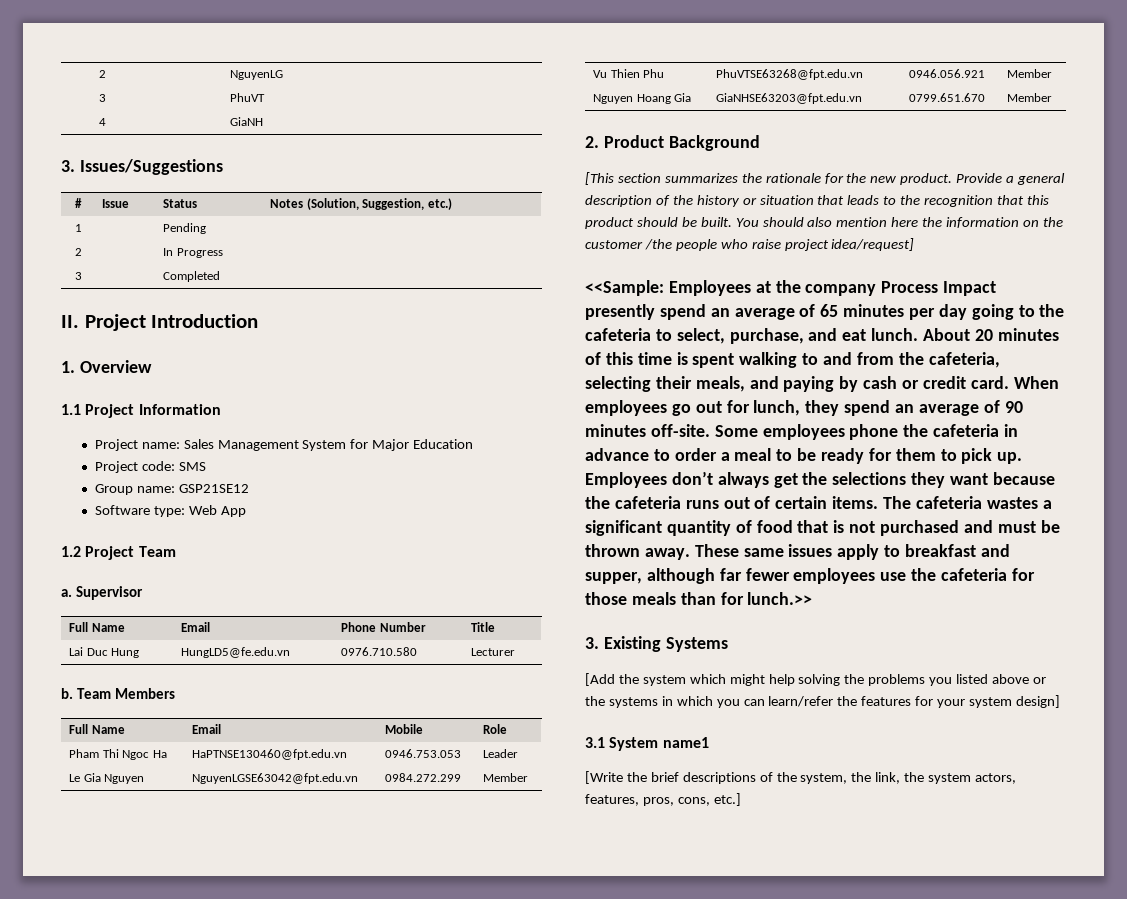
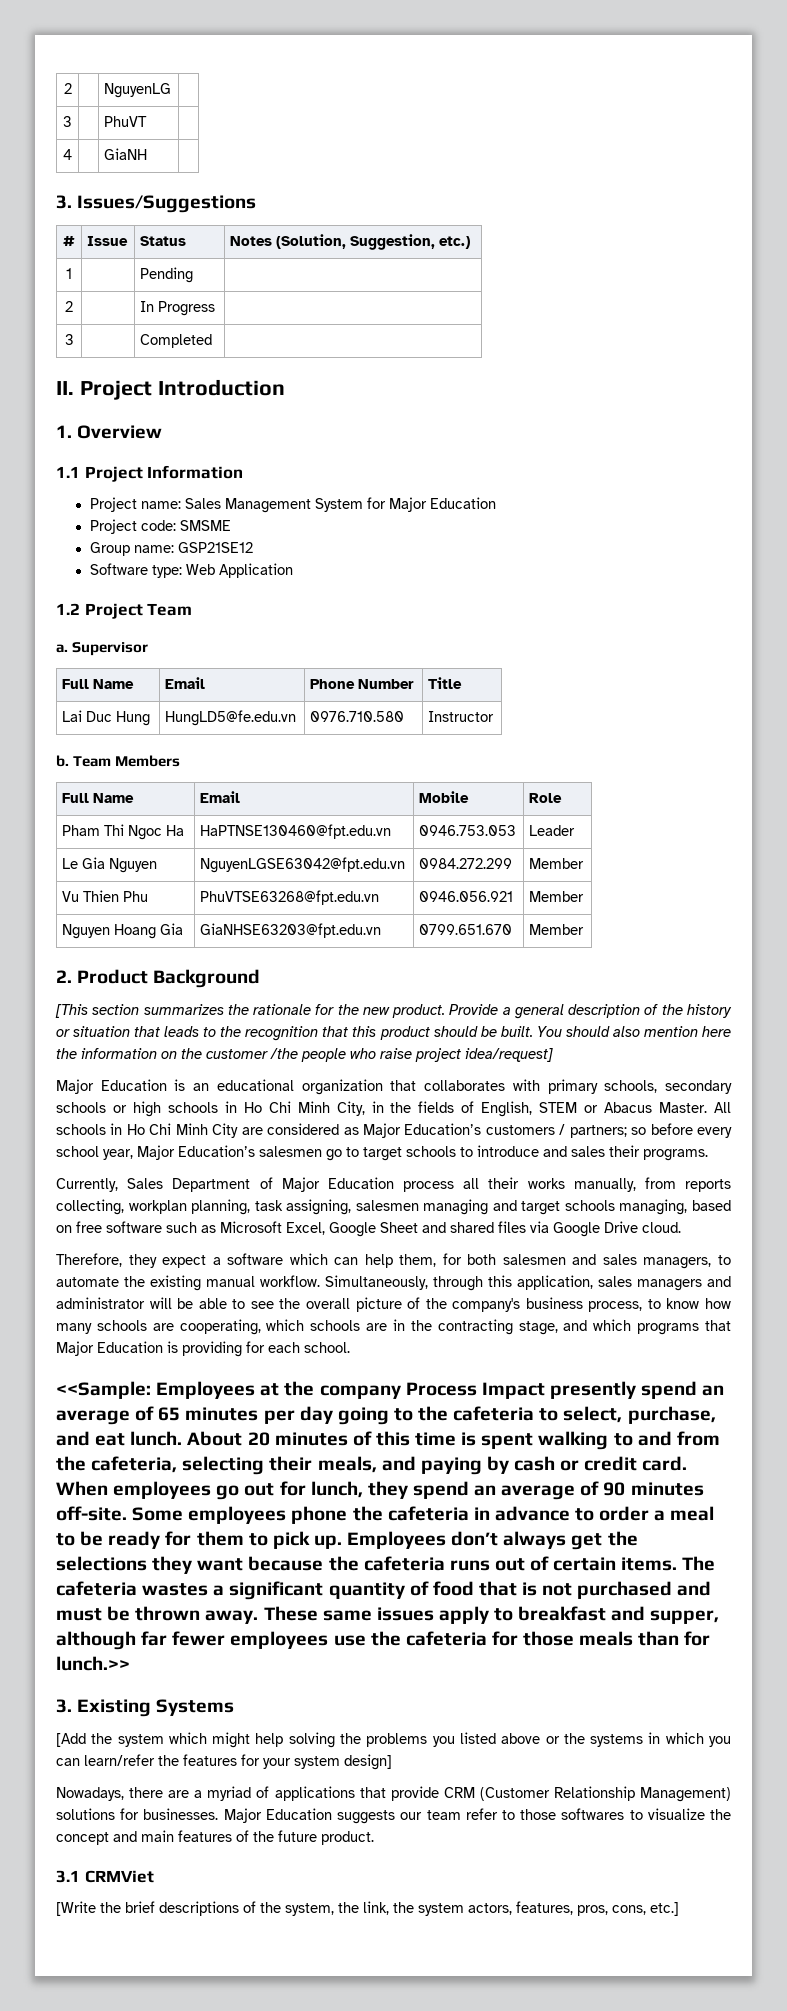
[178,462,206,471] SMS -> [179,520,231,531] SMSME
[220,506,246,517] App -> [218,563,293,578] Application
[471,648,516,656] Lecturer -> [428,711,495,722] Instructor
(915, 244) none -> [56,1079,733,1095] [56,1101,732,1117] [56,1123,732,1138] [56,1145,708,1161] [56,1177,731,1192] [56,1199,731,1215] [56,1221,681,1237] [56,1253,731,1269] [56,1275,731,1291] [56,1297,731,1312] [56,1319,731,1335] [56,1341,350,1357] // Major Education is an educational organization that collaborates with primary schools, secondary schools or high schools in Ho Chi Minh City, in the fields of English, STEM or Abacus Master. All schools in Ho Chi Minh City are considered as Major Education’s customers / partners; so before every school year, Major Education’s salesmen go to target schools to introduce and sales their programs. // Currently, Sales Department of Major Education process all their works manually, from reports collecting, workplan planning, task assigning, salesmen managing and target schools managing, based on free software such as Microsoft Excel, Google Sheet and shared files via Google Drive cloud. // Therefore, they expect a software which can help them, for both salesmen and sales managers, to automate the existing manual workflow. Simultaneously, through this application, sales managers and administrator will be able to see the overall picture of the company's business process, to know how many schools are cooperating, which schools are in the contracting stage, and which programs that Major Education is providing for each school.
(1060, 701) none -> [56,1786,731,1802] [56,1808,731,1824] [56,1830,374,1845] // Nowadays, there are a myriad of applications that provide CRM (Customer Relationship Management) solutions for businesses. Major Education suggests our team refer to those softwares to visualize the concept and main features of the future product.
[609,737,709,751] System name1 -> [84,1870,154,1883] CRMViet

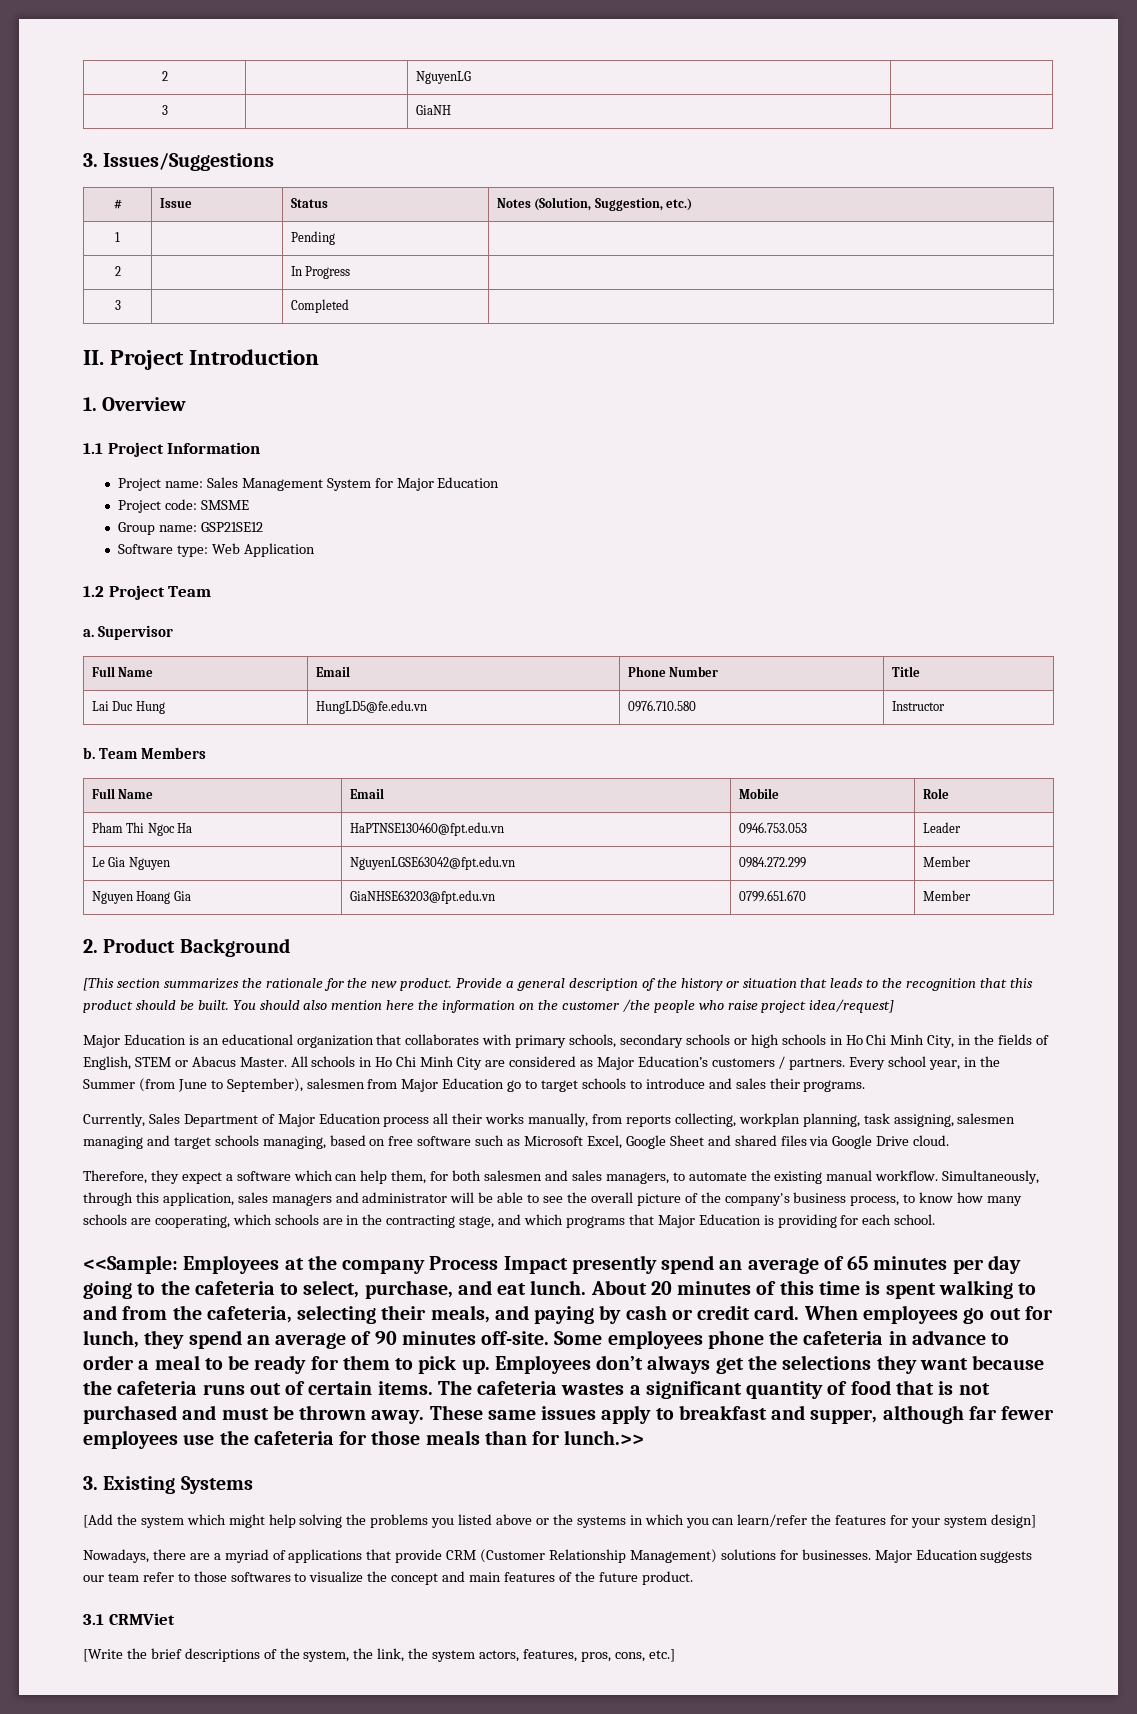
[104,116,148,127] [63,149,72,160] | PhuVT | // 4 | -> (168, 110) none
[62,890,149,902] [200,890,380,905] [419,891,514,902] [529,891,585,902] // Vu Thien Phu | PhuVTSE63268@fpt.edu.vn | 0946.056.921 | Member -> (971, 861) none
[569,1123,732,1138] [56,1145,322,1160] partners; so before every school year, Major Education’s salesmen -> [789,1056,1000,1070] [83,1078,505,1092] partners. Every school year, in the Summer (from June to September), salesmen from Major Education

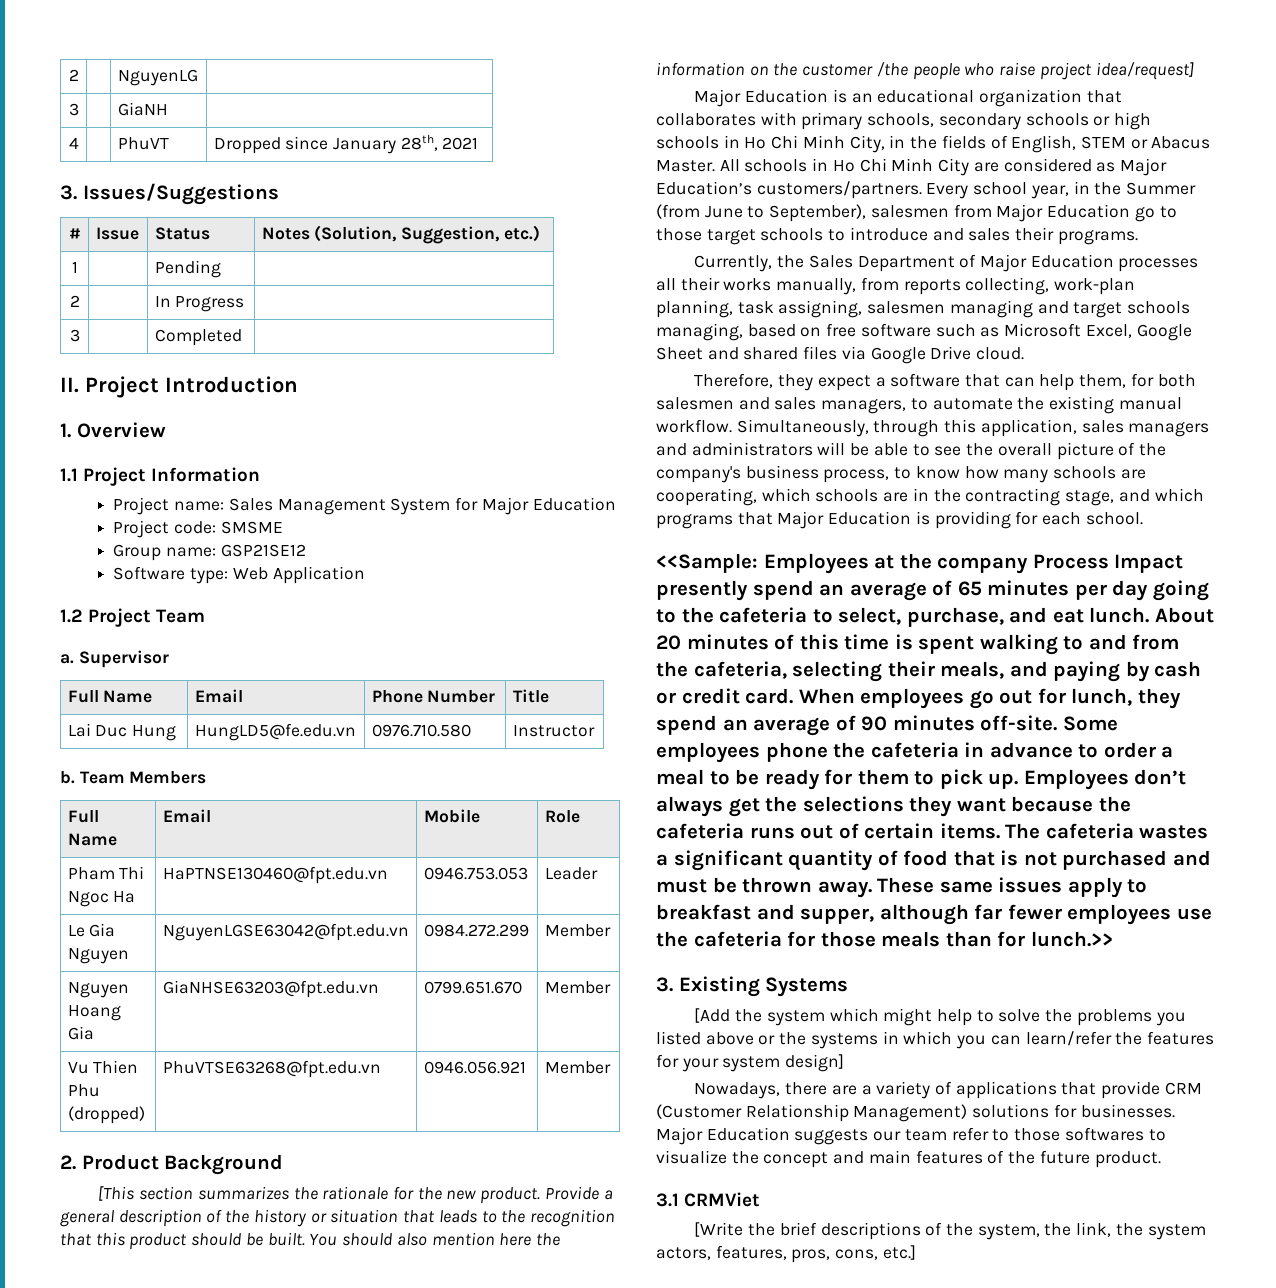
(451, 110) none -> [68,137,79,149] [117,137,169,150] [213,134,479,154] // 4 | | PhuVT | Dropped since January 28th, 2021
(971, 895) none -> [67,1060,139,1074] [67,1084,100,1097] [67,1106,145,1124] [162,1060,381,1078] [423,1061,526,1074] [544,1061,611,1074] // Vu Thien Phu (dropped) | PhuVTSE63268@fpt.edu.vn | 0946.056.921 | Member
[711,1056,846,1070] customers / partners. -> [756,181,922,199] customers/partners.
(538, 1084) none -> [656,228,702,241] those
(145, 1120) none -> [777,255,805,268] the
[383,1117,430,1127] process -> [1118,258,1199,272] processes
[738,1113,800,1127] workplan -> [1054,278,1136,295] work-plan
[293,1170,333,1181] which -> [964,374,1000,387] that
[362,1192,448,1203] administrator -> [691,442,813,456] administrators
[299,1514,343,1528] solving -> [976,1009,1041,1022] to solve
[224,1549,269,1563] myriad -> [876,1081,931,1099] variety

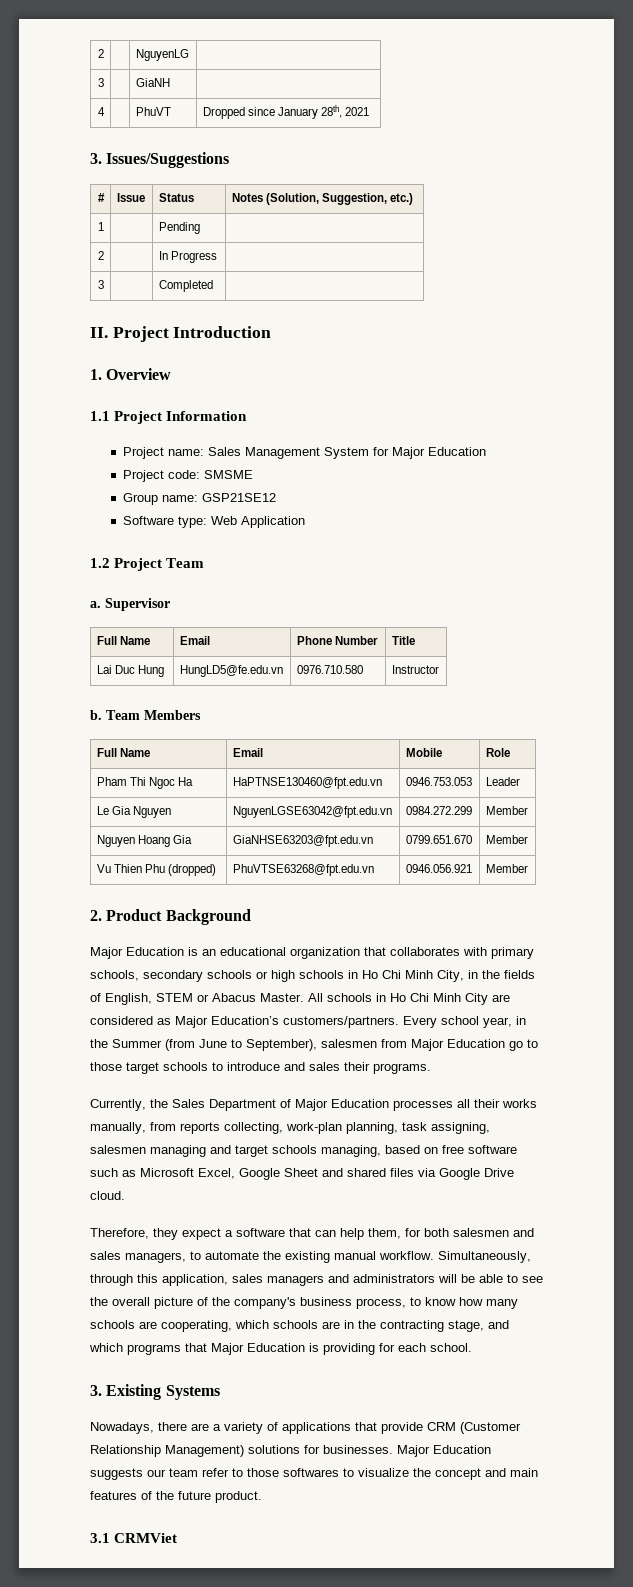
[98,1186,613,1204] [60,1209,615,1227] [60,1232,560,1250] [656,62,1194,80] // [This section summarizes the rationale for the new product. Provide a general description of the history or situation that leads to the recognition that this product should be built. You should also mention here the information on the customer /the people who raise project idea/request] -> (251, 917) none
[656,553,1184,574] [656,580,1209,601] [656,607,1214,627] [656,634,1180,655] [656,661,1202,682] [656,688,1181,709] [656,715,1118,736] [656,742,1174,763] [656,769,1187,790] [656,796,1131,817] [656,823,1209,839] [656,850,1211,871] [656,877,1148,898] [656,904,1212,925] [656,931,1113,947] [656,976,849,997] [694,1008,1186,1026] [656,1031,1214,1049] [656,1054,845,1072] <<Sample: Employees at the company Process Impact presently spend an average of 65 minutes per day going to the cafeteria to select, purchase, and eat lunch. About 20 minutes of this time is spent walking to and from the cafeteria, selecting their meals, and paying by cash or credit card. When employees go out for lunch, they spend an average of 90 minutes off-site. Some employees phone the cafeteria in advance to order a meal to be ready for them to pick up. Employees don’t always get the selections they want because the cafeteria runs out of certain items. The cafeteria wastes a significant quantity of food that is not purchased and must be thrown away. These same issues apply to breakfast and supper, although far fewer employees use the cafeteria for those meals than for lunch.>> // 3. Existing Systems // [Add the system which might help to solve the problems you listed above or the systems in which you can learn/refer the features for your system design] -> [90,1384,220,1400] 3. Existing Systems
[694,1222,1206,1240] [656,1245,916,1263] // [Write the brief descriptions of the system, the link, the system actors, features, pros, cons, etc.] -> (178, 1538) none

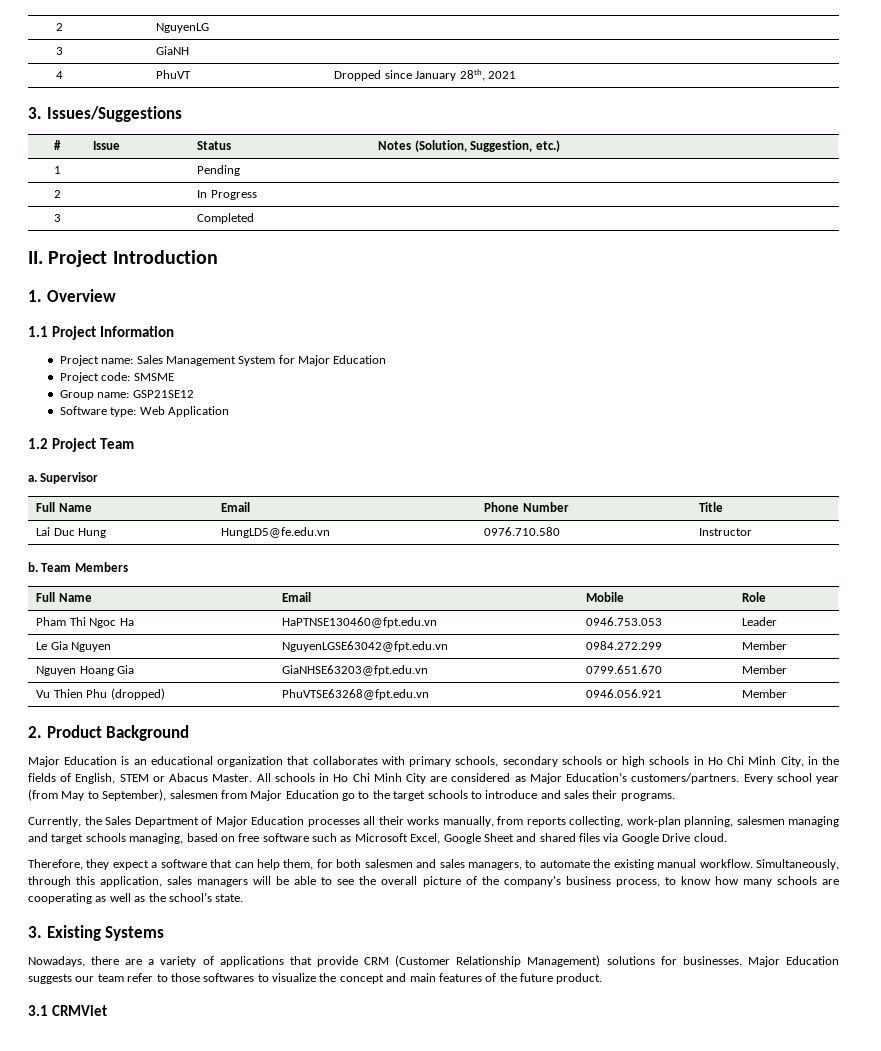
[483,1016,526,1028] [90,1039,227,1051] year, in the Summer (from June -> [816,776,840,784] [28,789,85,801] year (from May
[90,1062,122,1071] those -> [372,790,390,799] the
[402,1122,490,1134] task assigning, -> (733, 821) none
[328,1274,435,1283] and administrators -> (249, 883) none
[161,1320,509,1332] [89,1343,472,1355] cooperating, which schools are in the contracting stage, and which programs that Major Education is providing for each school. -> [28,892,244,904] cooperating as well as the school’s state.

